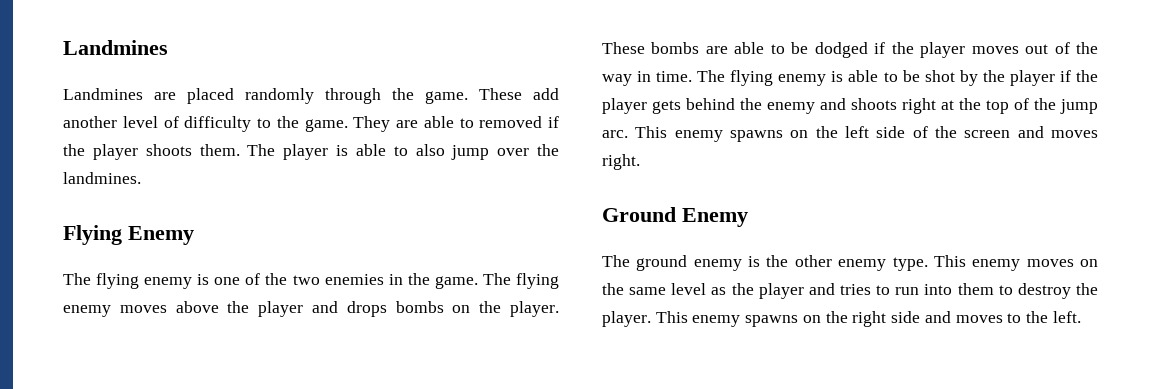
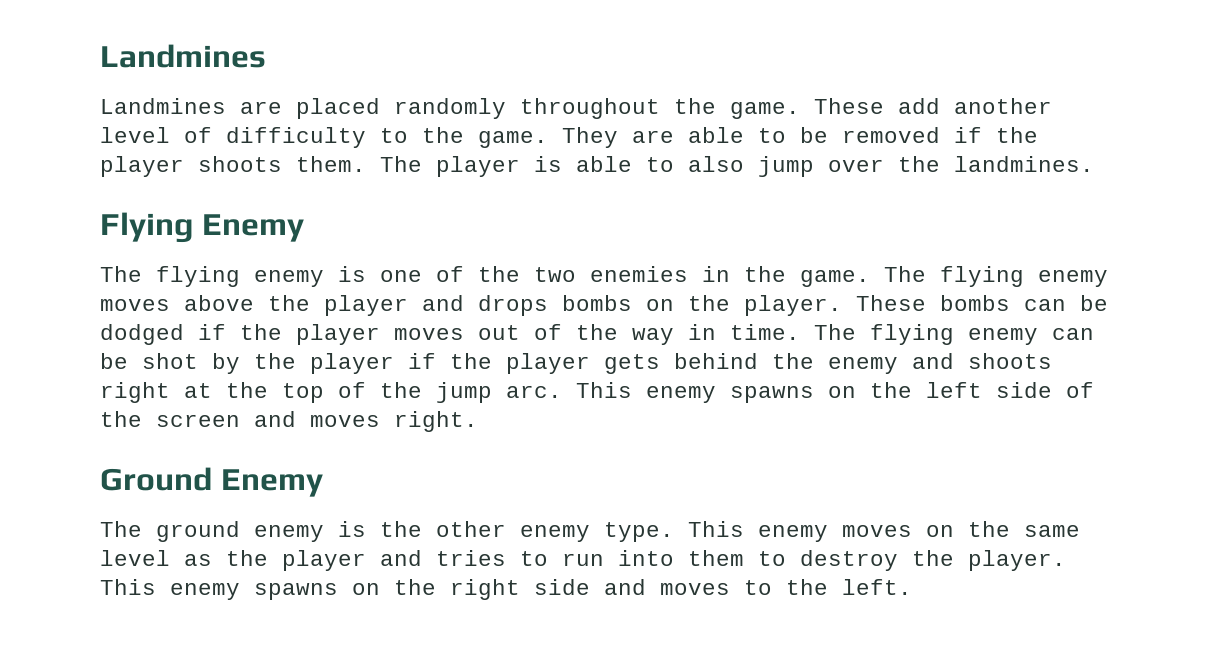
[325,88,381,104] through -> [520,98,660,119] throughout
(474, 123) none -> [800,127,828,143] be
[705,42,785,54] are able to -> [1024,299,1066,311] can
[831,70,898,82] is able to -> [1052,328,1094,340] can

